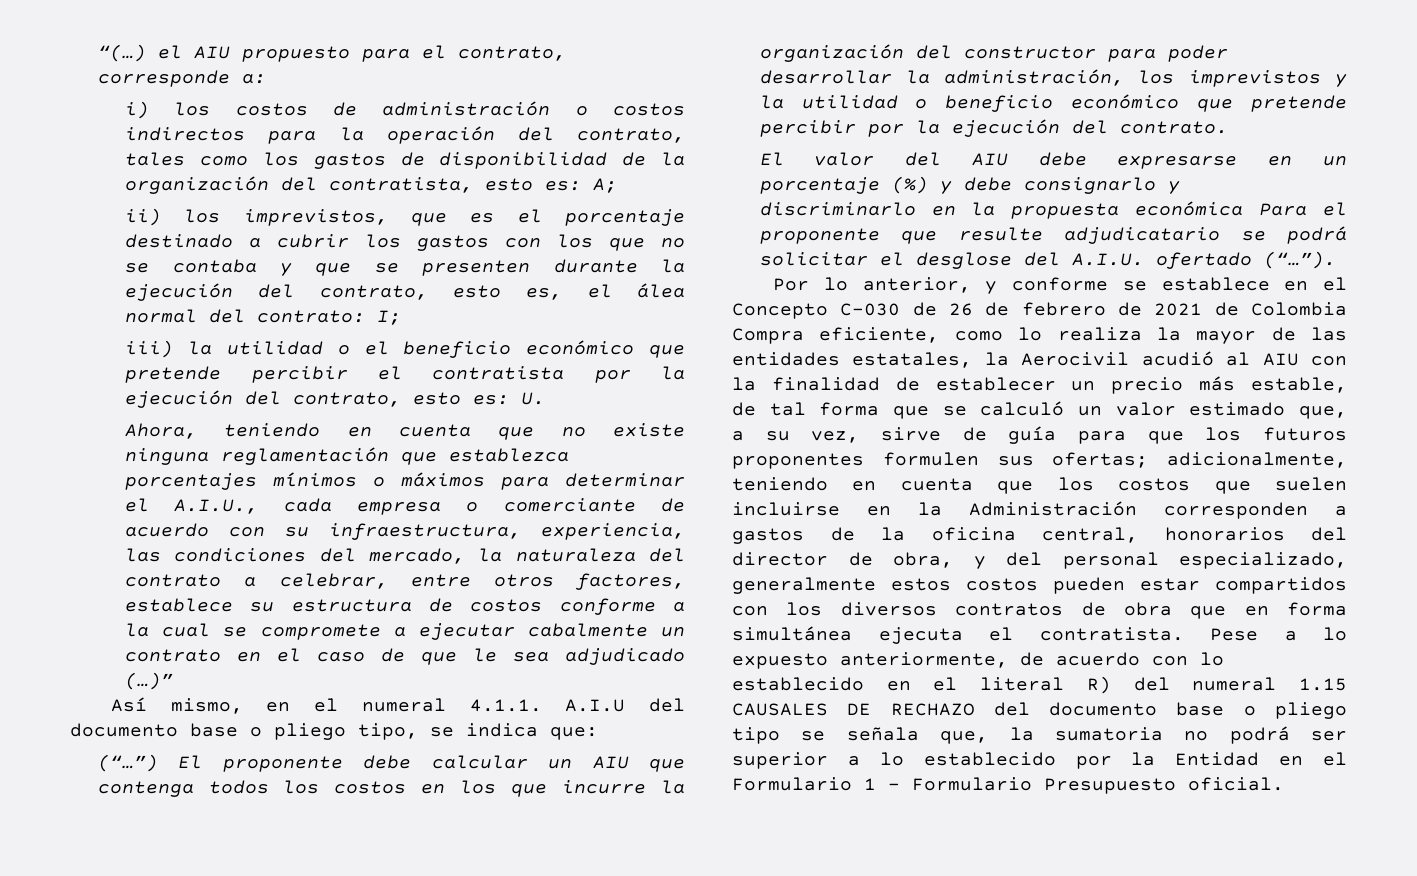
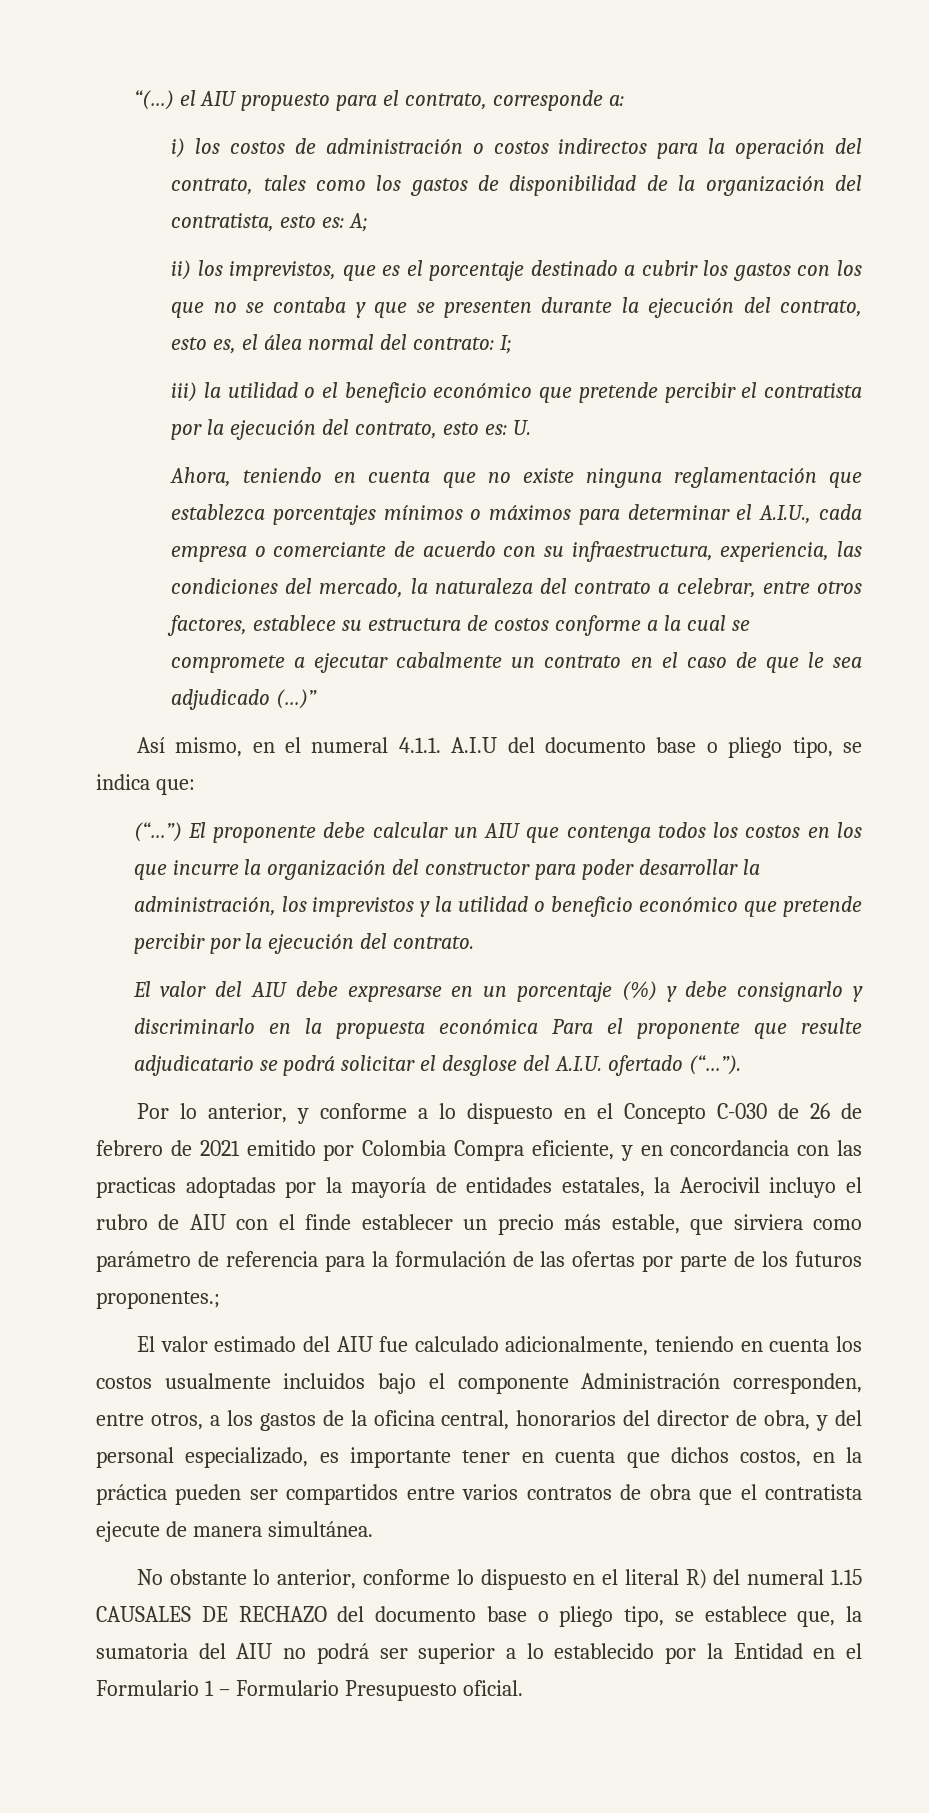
[1122,277,1270,291] se establece -> [417,1103,553,1124] a lo dispuesto
[1214,302,1239,316] de -> [246,1140,355,1161] emitido por
[954,327,1347,344] [732,351,1347,368] [732,377,920,391] como lo realiza la mayor de las entidades estatales, la Aerocivil acudió al AIU con la finalidad de -> [620,1140,863,1161] [96,1177,862,1198] [96,1214,352,1230] y en concordancia con las practicas adoptadas por la mayoría de entidades estatales, la Aerocivil incluyo el rubro de AIU con el finde
[732,401,1347,419] [732,426,1347,444] [732,452,1149,469] de tal forma que se calculó un valor estimado que, a su vez, sirve de guía para que los futuros proponentes formulen sus ofertas; -> [690,1214,862,1235] [96,1251,862,1272] [96,1291,220,1309] [136,1336,499,1352] que sirviera como parámetro de referencia para la formulación de las ofertas por parte de los futuros proponentes.; // El valor estimado del AIU fue calculado
[997,477,1347,494] [732,501,1347,519] que los costos que suelen incluirse en la Administración corresponden a -> [835,1336,862,1352] [96,1373,862,1394] [96,1410,253,1430] los costos usualmente incluidos bajo el componente Administración corresponden, entre otros, a los
[732,577,1347,594] [732,602,1347,619] [732,626,1347,644] [732,652,1224,669] [732,677,864,691] generalmente estos costos pueden estar compartidos con los diversos contratos de obra que en forma simultánea ejecuta el contratista. Pese a lo expuesto anteriormente, de acuerdo con lo establecido -> [319,1447,863,1468] [96,1484,863,1505] [96,1521,373,1542] [136,1569,567,1590] es importante tener en cuenta que dichos costos, en la práctica pueden ser compartidos entre varios contratos de obra que el contratista ejecute de manera simultánea. // No obstante lo anterior, conforme lo dispuesto
[732,727,919,744] tipo se señala -> [624,1606,787,1627] tipo, se establece
(1163, 734) none -> [198,1643,273,1659] del AIU

